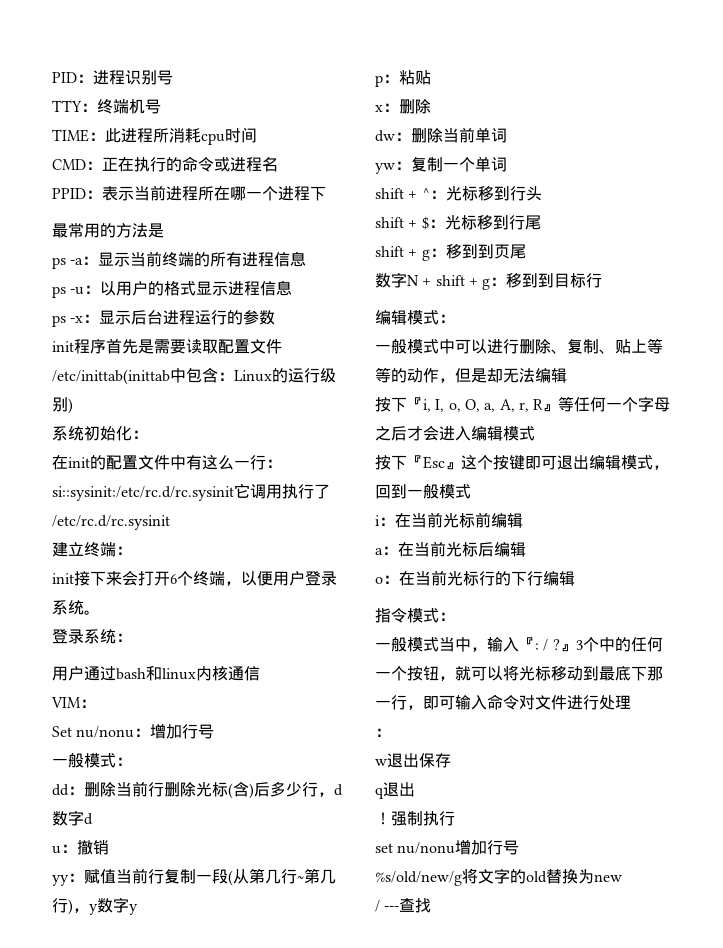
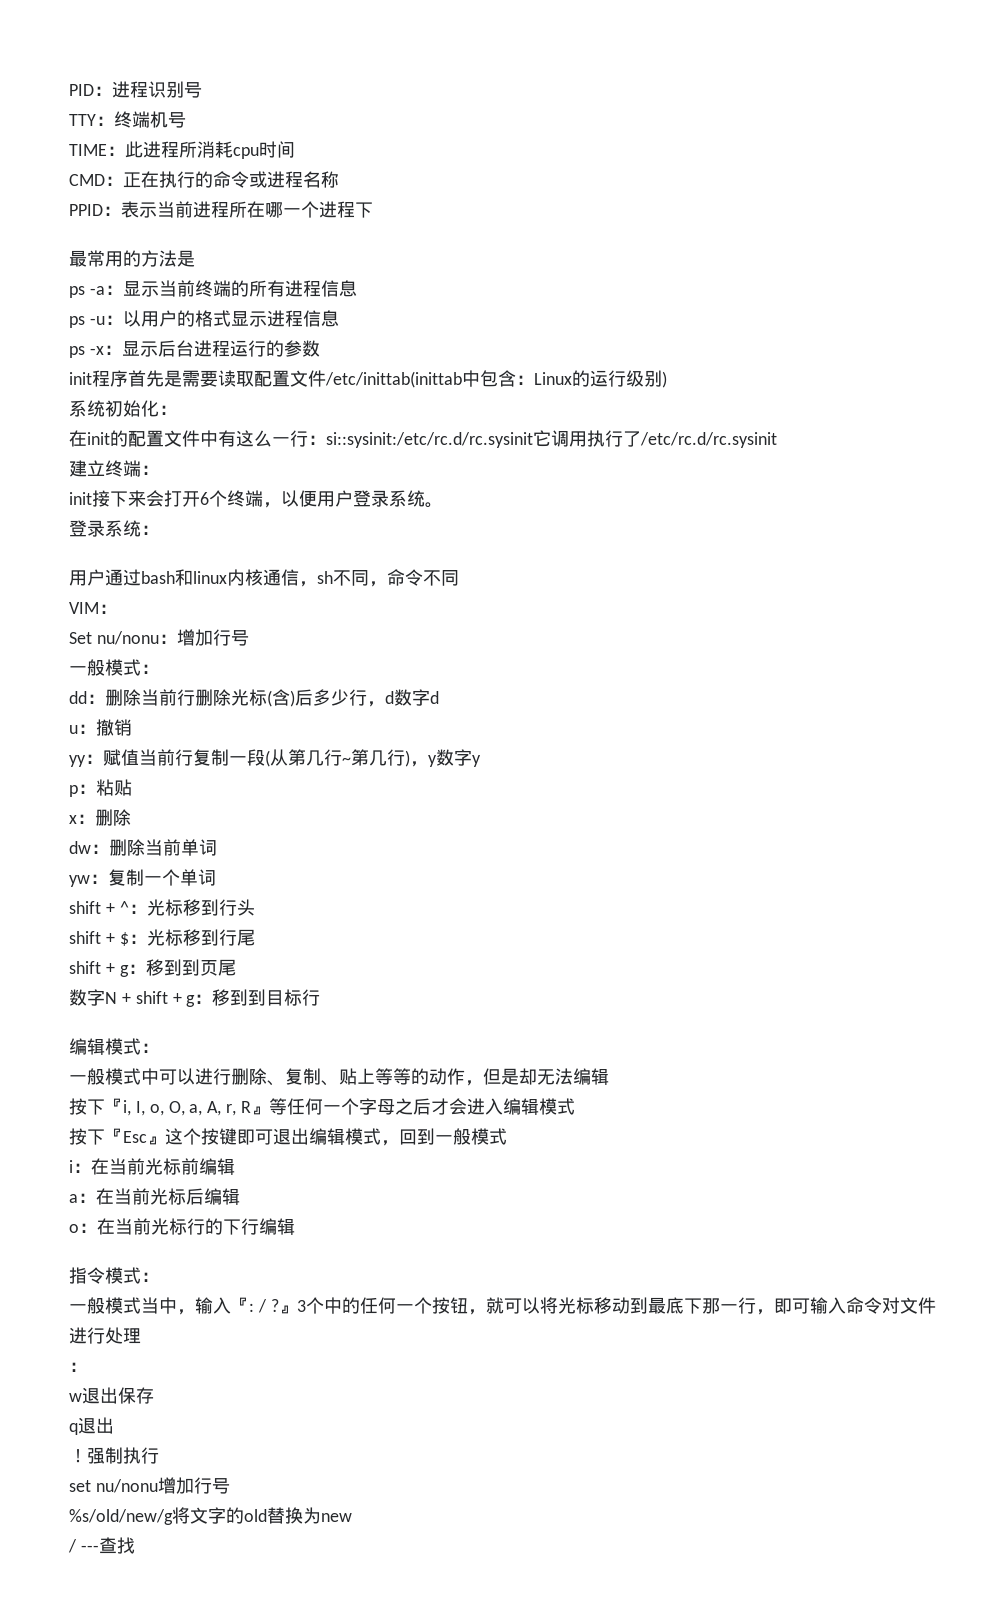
(278, 164) none -> [321,171,339,188] 称
(260, 673) none -> [299,569,459,587] ，sh不同，命令不同

